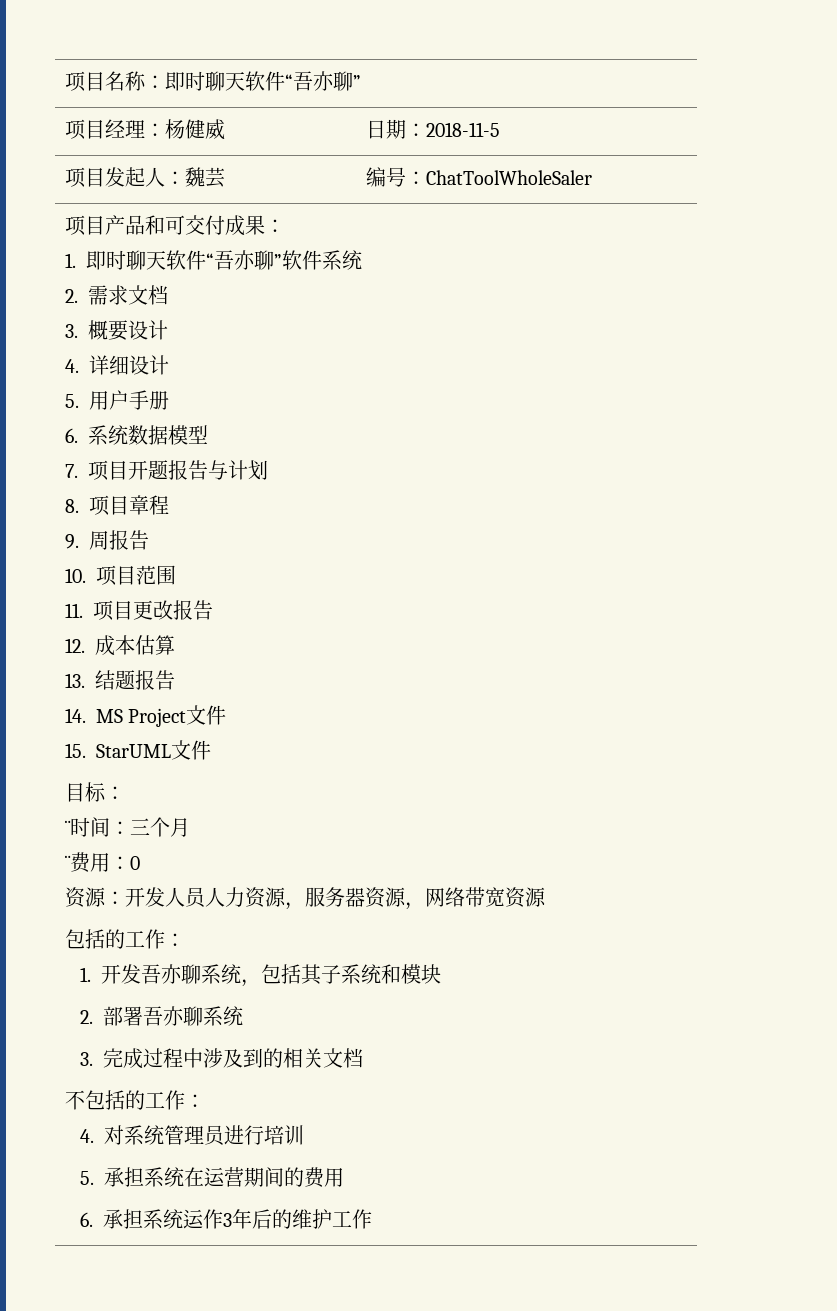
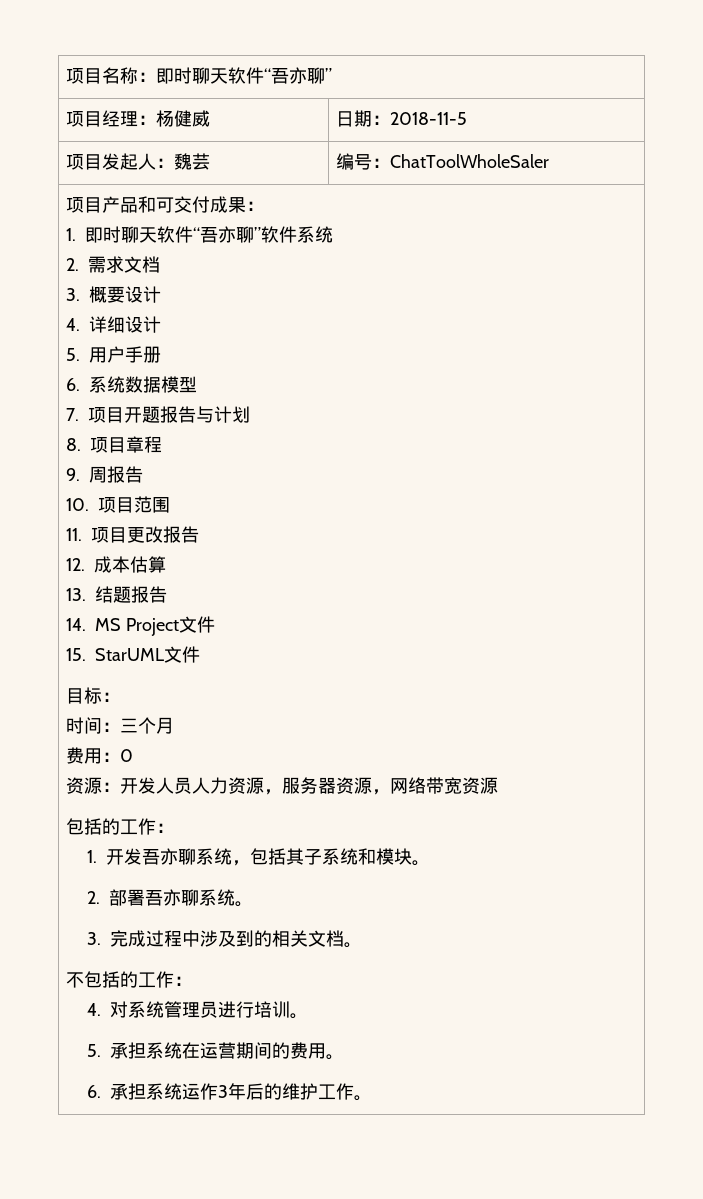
[65,820,72,835] ¨ -> (121, 697) none
[65,855,72,870] ¨ -> (175, 725) none
(441, 974) none -> [411,860,430,866] 。
(243, 1016) none -> [234,901,253,907] 。
(363, 1058) none -> [343,942,362,948] 。
(304, 1135) none -> [289,1013,308,1019] 。
(344, 1177) none -> [325,1054,344,1060] 。
(372, 1219) none -> [353,1095,372,1101] 。

